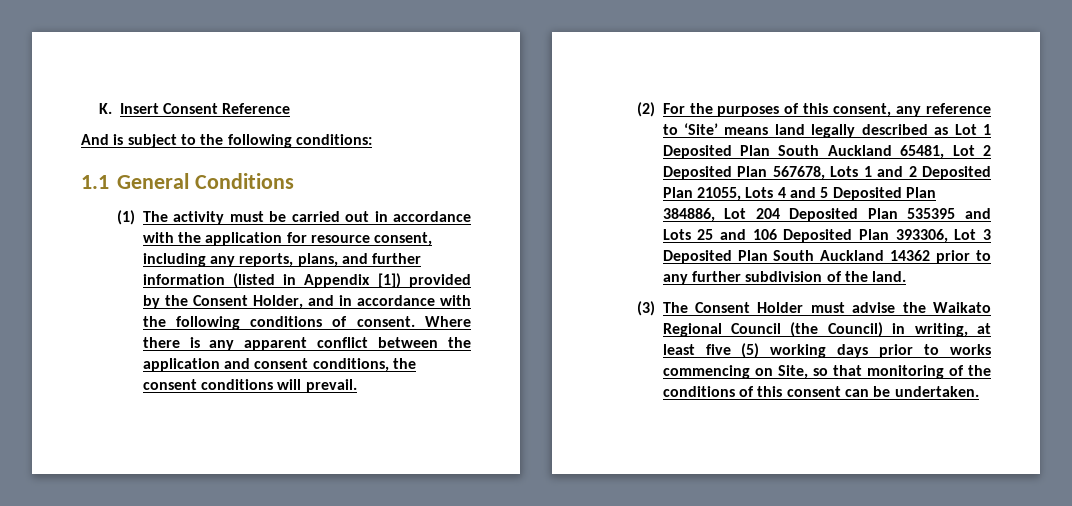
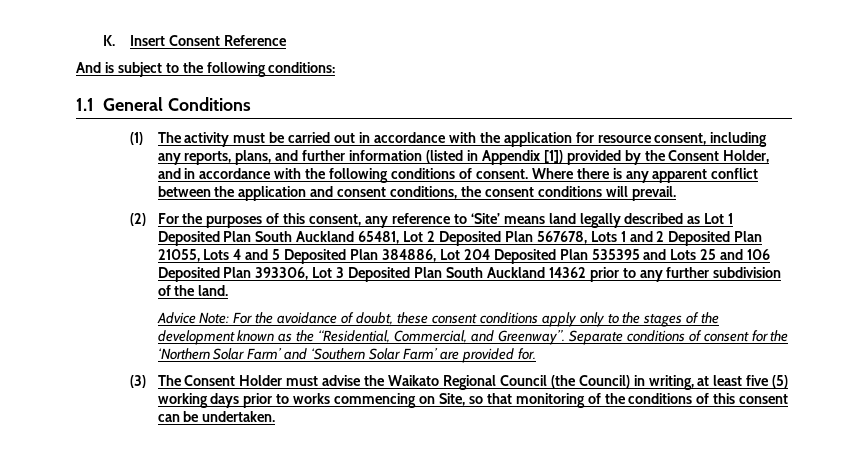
(907, 276) none -> [156,312,720,327] [157,330,789,345] [157,348,536,363] // Advice Note: For the avoidance of doubt, these consent conditions apply only to the stages of the development known as the “Residential, Commercial, and Greenway”. Separate conditions of consent for the ‘Northern Solar Farm’ and ‘Southern Solar Farm’ are provided for.

